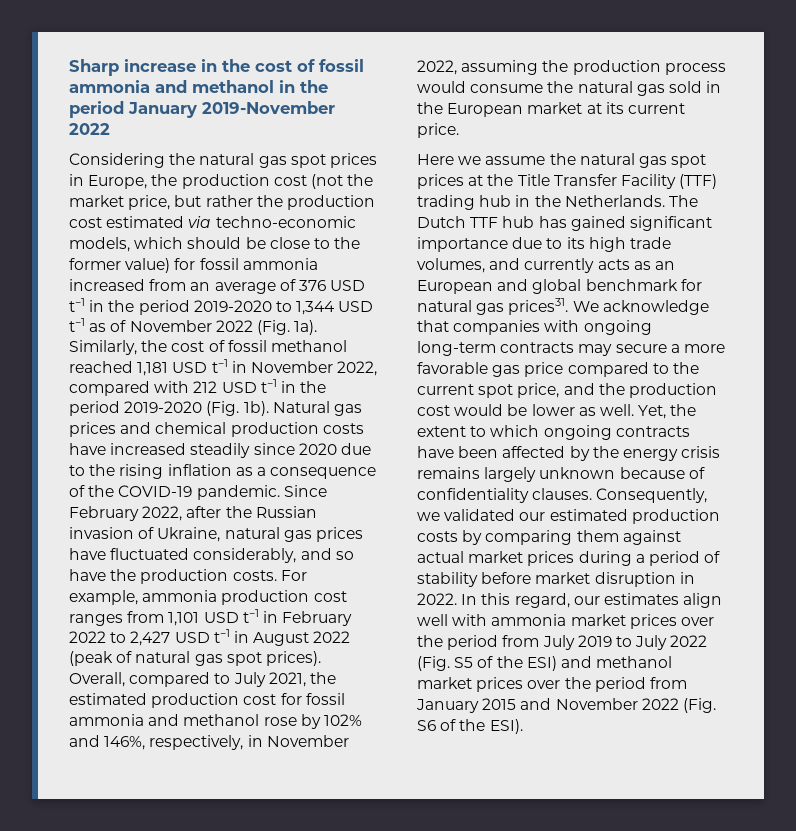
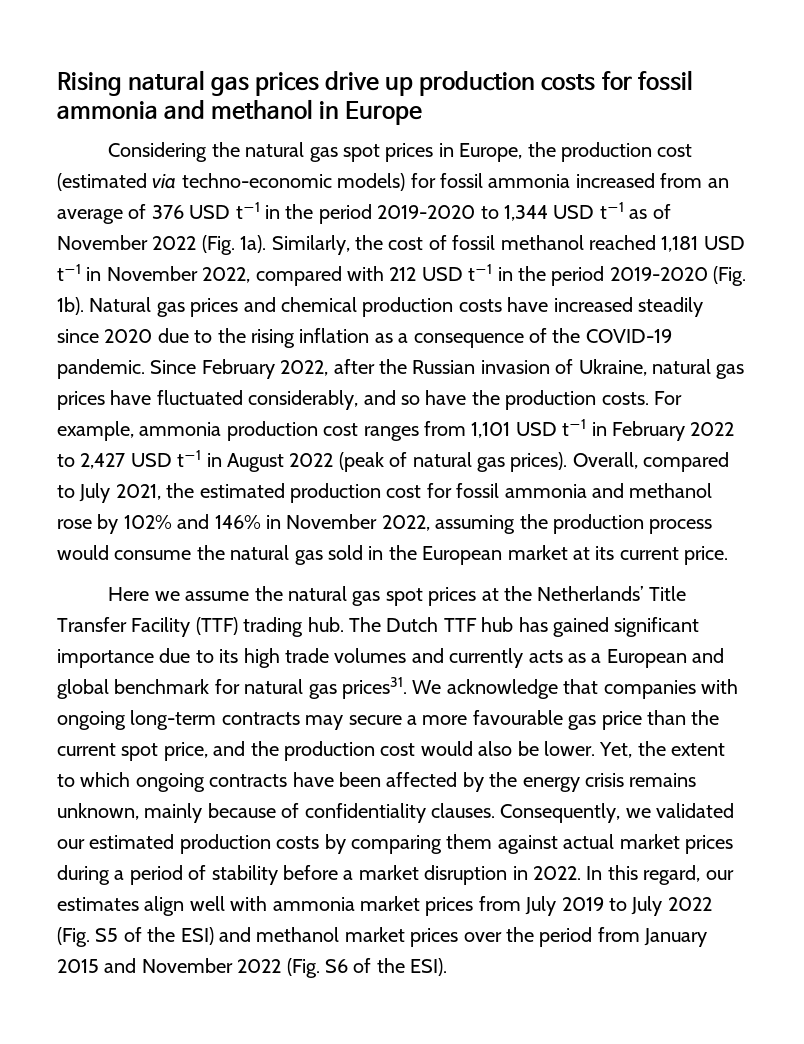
[69,59,315,76] Sharp increase in the cost of -> [57,70,632,96] Rising natural gas prices drive up production costs for
[300,80,328,93] [69,101,335,118] [69,123,110,135] the period January 2019-November 2022 -> [345,101,423,125] Europe
[310,174,374,189] [69,195,375,210] [69,216,356,228] [69,237,361,252] [69,258,171,273] (not the market price, but rather the production cost estimated via techno-economic models, which should be close to the former value) -> [57,173,406,191] (estimated via techno-economic models)
[226,652,262,666] spot -> (505, 464) none
[104,735,244,750] 146%, respectively, -> [214,515,261,529] 146%
(514, 180) none -> [537,586,644,601] Netherlands’
[479,195,665,207] hub in the Netherlands. -> [307,617,344,632] hub.
[417,258,485,273] volumes, -> [334,648,407,663] volumes
[654,261,675,270] an -> [591,653,602,663] a
[417,362,488,374] favorable -> [472,710,563,725] favourable
[567,362,669,377] compared to -> [646,710,686,725] than
[507,404,634,416] be lower as well. -> [478,741,595,756] also be lower.
[484,467,616,482] largely unknown -> [57,803,203,823] unknown, mainly
(532, 578) none -> [343,870,354,880] a
[680,617,714,626] [417,635,499,650] over the period -> (474, 906) none

